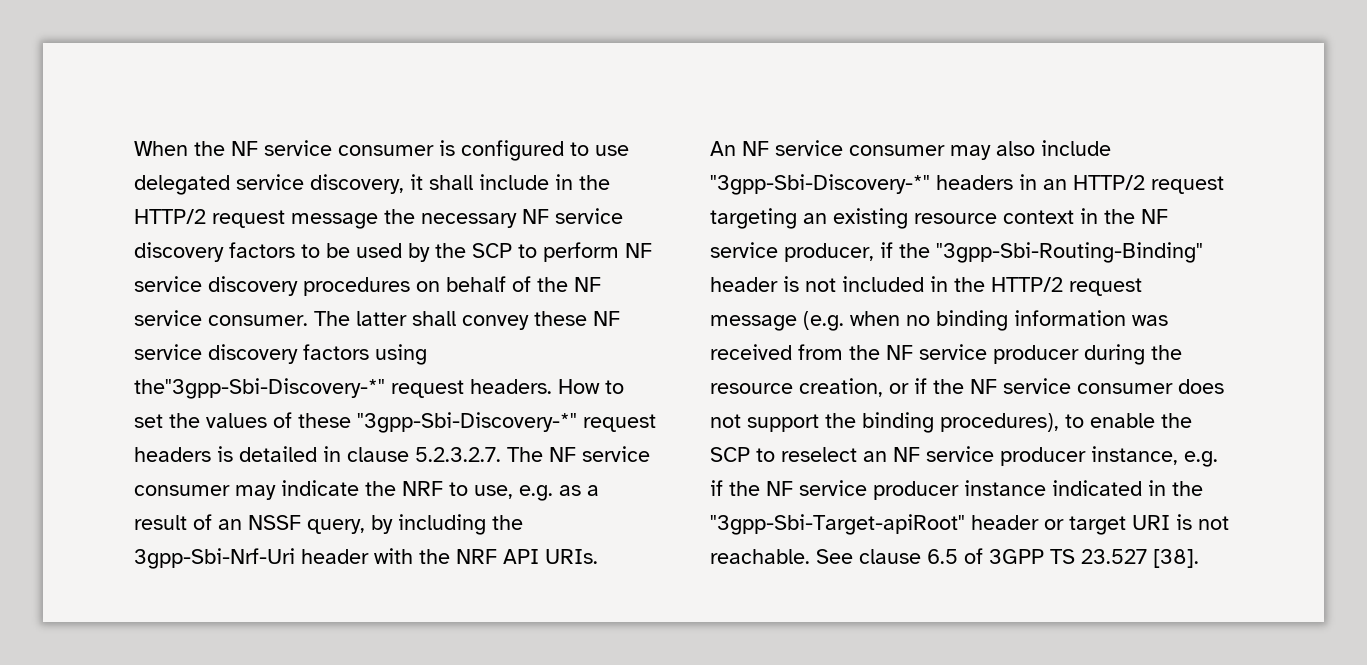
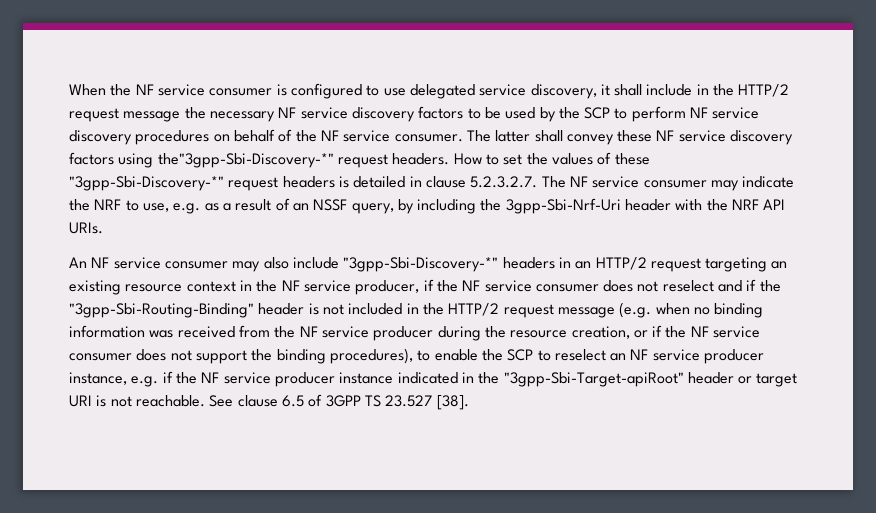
(930, 250) none -> [462,279,781,292] NF service consumer does not reselect and if the

